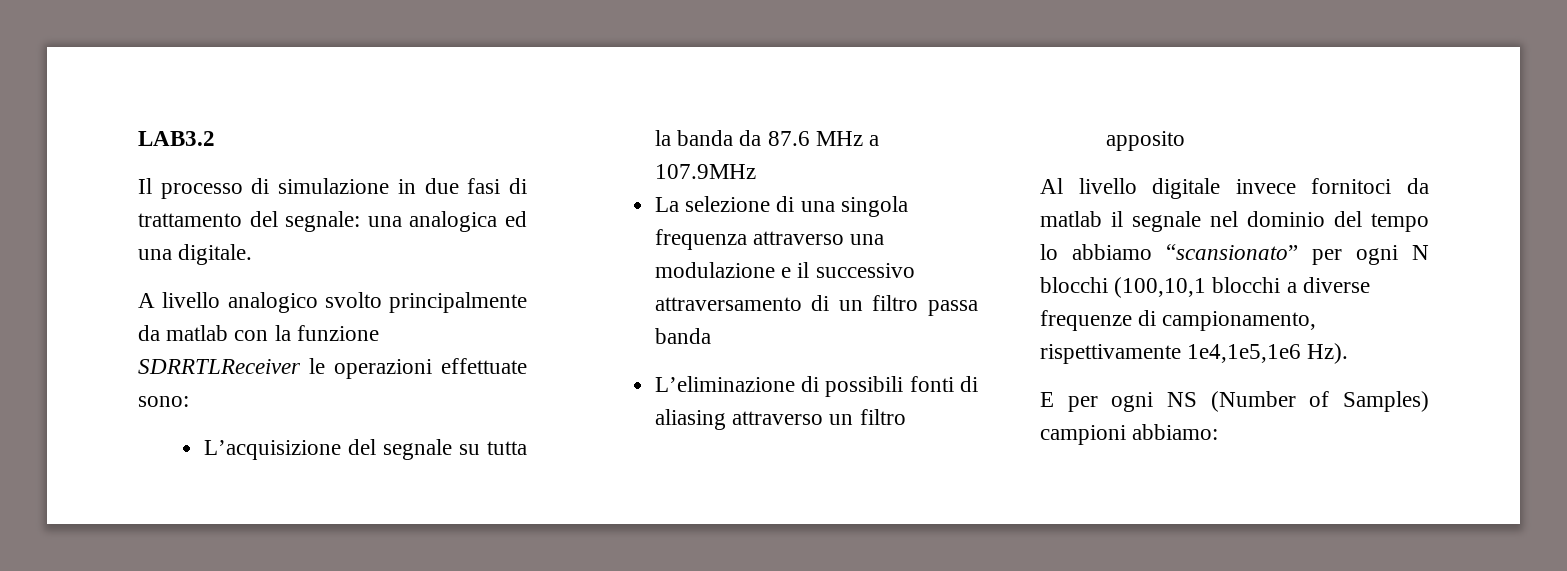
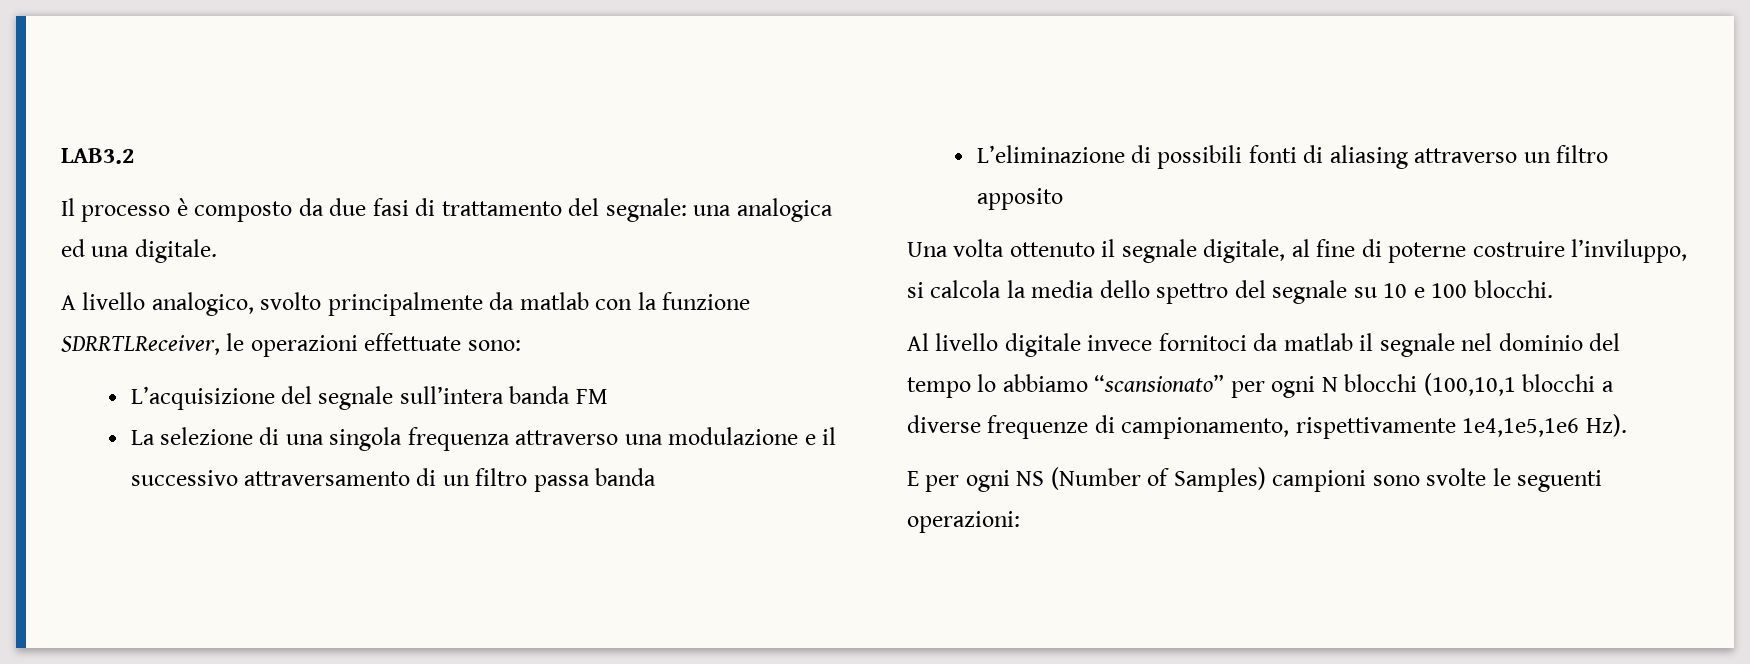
[251,178,416,194] di simulazione in -> [176,198,324,222] è composto da
[227,292,318,313] analogico -> [151,292,254,316] analogico,
[138,359,301,374] SDRRTLReceiver -> [61,335,220,355] SDRRTLReceiver,
[458,441,527,455] [654,130,879,146] [654,164,756,179] su tutta la banda da 87.6 MHz a 107.9MHz -> [399,386,608,404] sull’intera banda FM
(1185, 141) none -> [907,239,1688,263] [907,280,1553,304] // Una volta ottenuto il segnale digitale, al fine di poterne costruire l’inviluppo, si calcola la media dello spettro del segnale su 10 e 100 blocchi.
[1132,424,1219,440] abbiamo: -> [1372,468,1603,492] [907,511,1020,533] sono svolte le seguenti operazioni:

